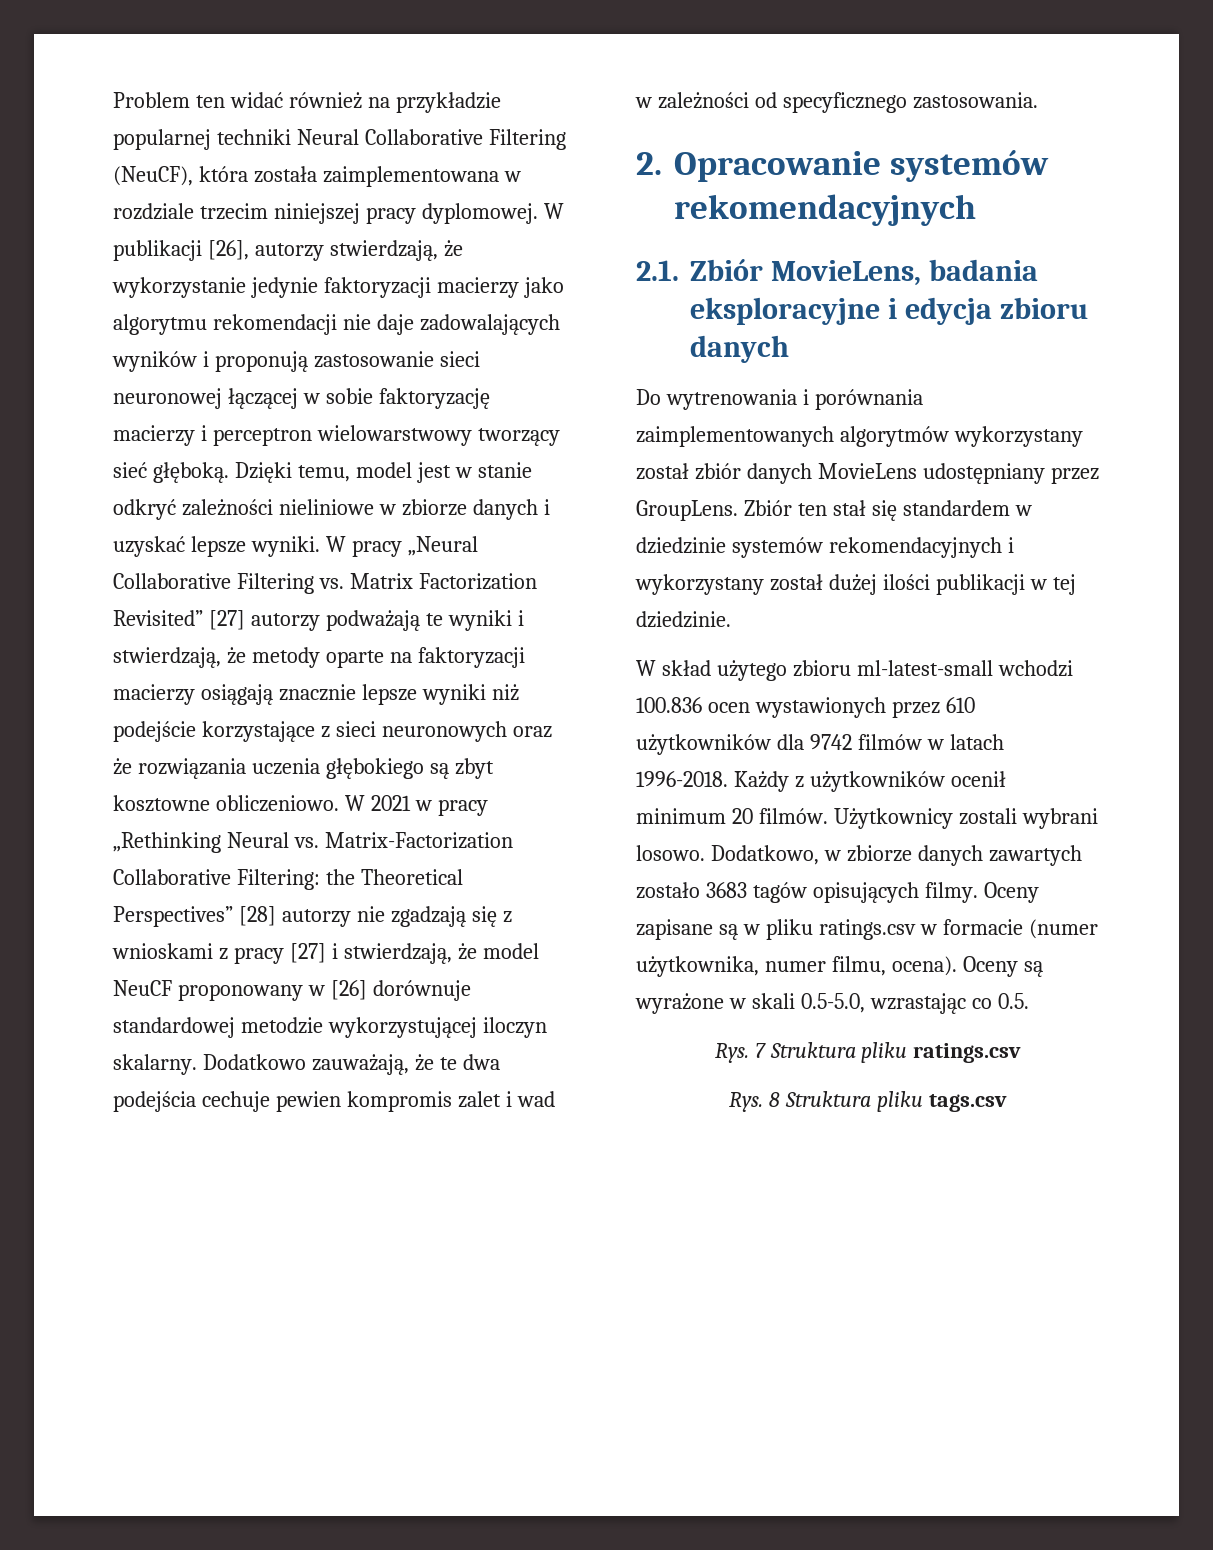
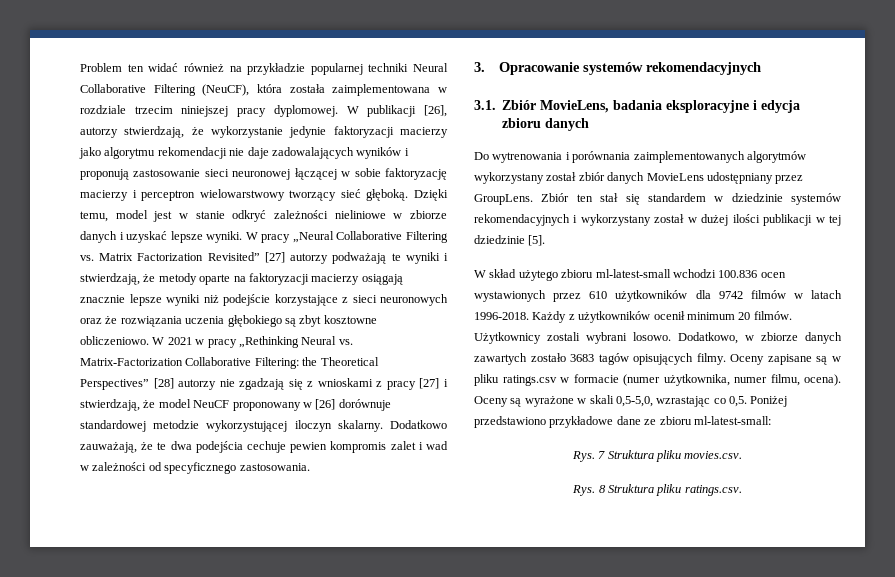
[636,152,662,175] 2. -> [474,62,485,72] 3.
[636,260,679,281] 2.1. -> [474,100,496,110] 3.1.
(823, 582) none -> [687,217,697,223] w
[636,611,731,628] dziedzinie. -> [474,235,546,246] dziedzinie [5].
[800,993,865,1013] 0.5-5.0, -> [615,396,653,407] 0,5-5,0,
[997,993,1029,1009] 0.5. -> [729,396,788,407] [474,416,771,428] 0,5. Poniżej przedstawiono przykładowe dane ze zbioru ml-latest-small:
[913,1043,1022,1063] ratings.csv -> [684,451,743,459] movies.csv.
[928,1094,1007,1112] tags.csv -> [684,485,742,496] ratings.csv.

